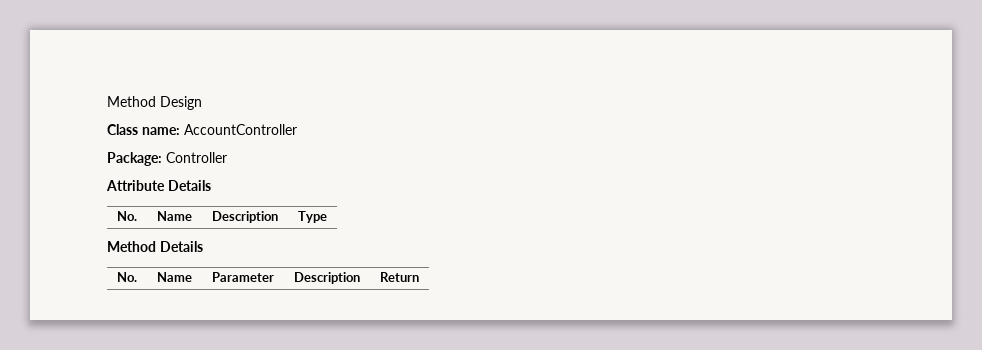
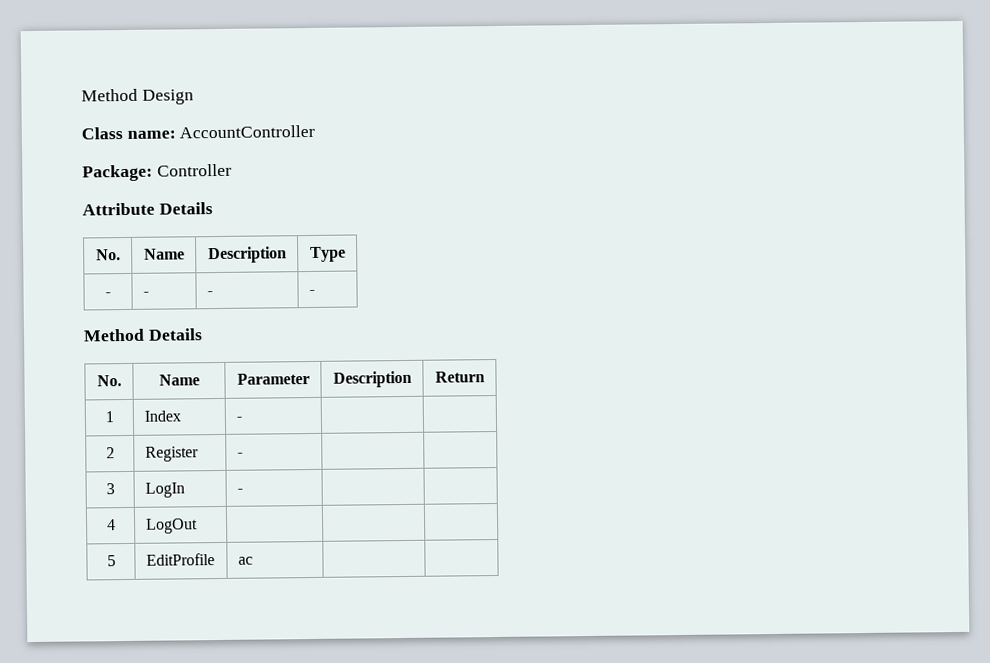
(327, 217) none -> [105,292,111,297] [142,291,149,296] [206,291,213,296] [308,289,315,295] // - | - | - | -
(419, 277) none -> [104,411,114,423] [143,410,181,422] [235,416,242,421] [105,447,115,459] [144,446,199,462] [236,452,243,457] [105,483,115,495] [144,482,185,498] [236,488,243,493] [106,519,116,531] [145,518,198,534] [106,555,116,567] [145,553,215,566] [237,556,253,565] // 1 | Index | - | | // 2 | Register | - | | // 3 | LogIn | - | | // 4 | LogOut | | | // 5 | EditProfile | ac | |

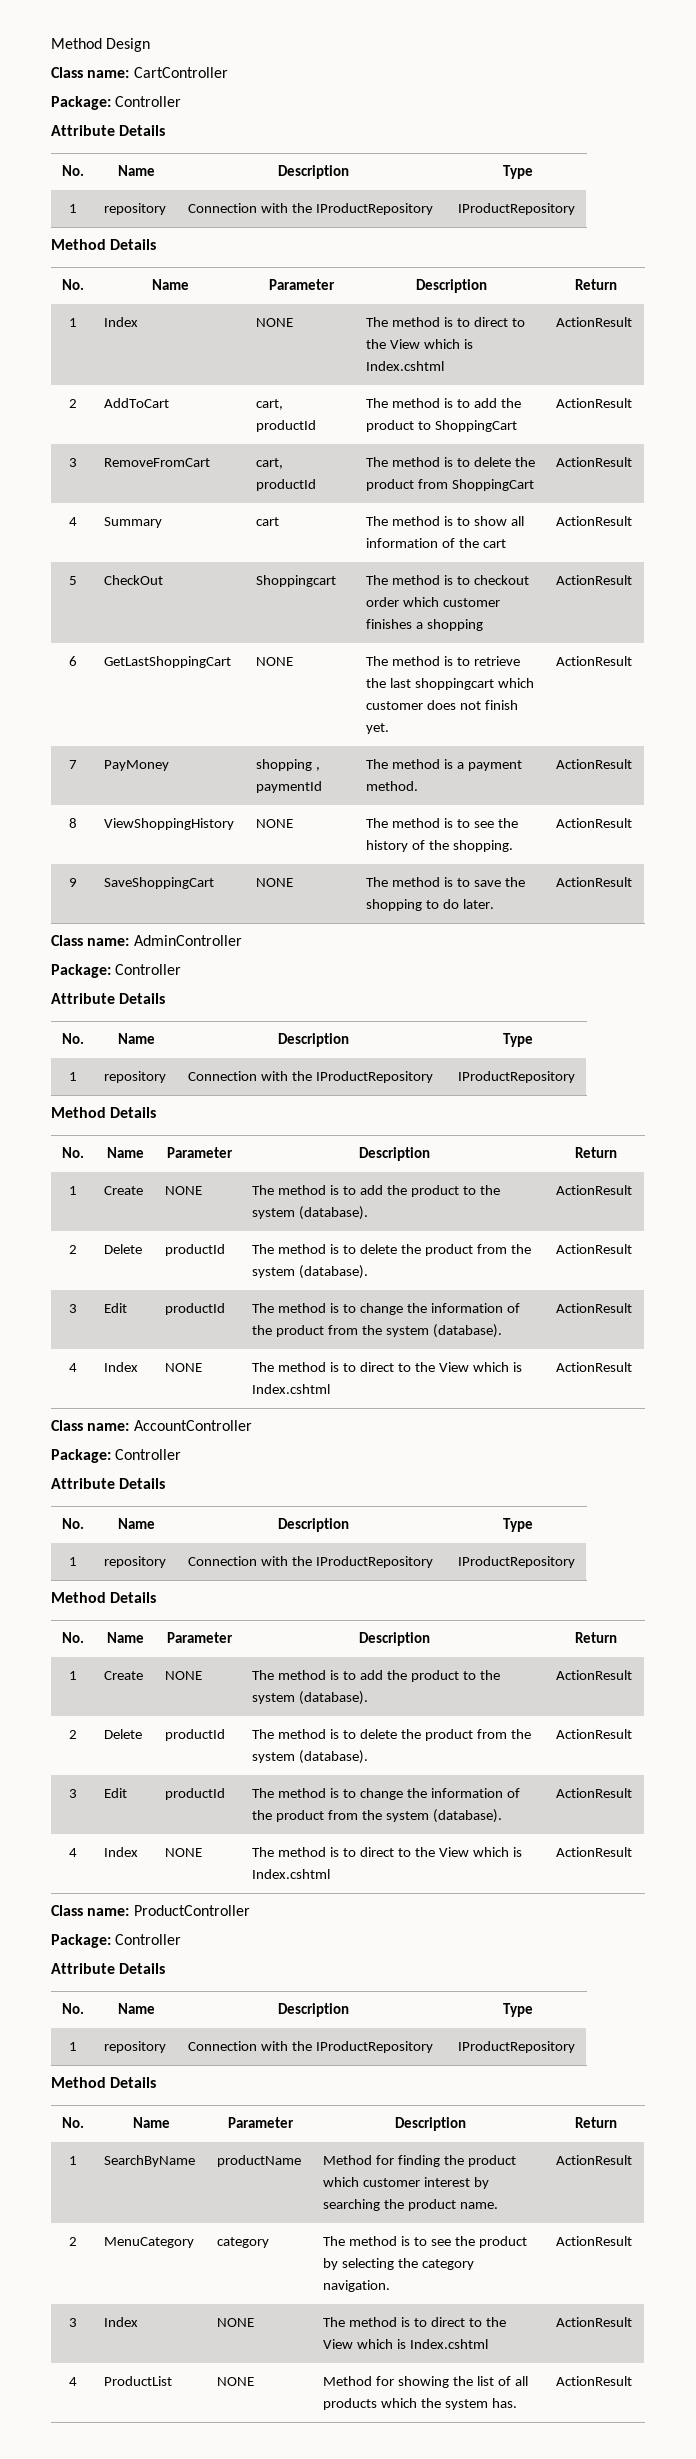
(194, 97) none -> [51,67,228,78] [51,96,182,110] [51,125,166,136] [62,165,84,176] [118,165,155,176] [278,165,349,179] [502,165,533,179] [69,204,77,213] [104,203,167,215] [188,203,434,215] [458,203,576,215] [51,239,157,250] [62,279,84,290] [152,279,189,290] [269,279,335,290] [416,279,487,293] [574,279,617,290] [69,318,77,327] [104,317,139,327] [256,318,294,327] [366,317,525,327] [366,339,474,349] [366,361,445,371] [556,317,633,327] [69,399,77,408] [104,398,170,408] [256,399,284,410] [256,420,317,432] [366,398,521,408] [366,420,518,432] [556,398,633,408] [69,458,77,467] [104,458,211,467] [256,458,284,469] [256,479,317,491] [366,457,535,467] [366,479,535,491] [556,457,633,467] [69,517,77,526] [104,517,163,528] [256,517,280,526] [366,516,524,526] [366,538,507,548] [556,516,633,526] [69,576,77,585] [104,575,164,585] [256,575,337,587] [366,575,529,585] [366,597,501,607] [366,619,484,631] [556,575,633,585] [69,656,77,666] [104,656,232,668] [256,657,294,666] [366,656,520,666] [366,678,535,690] [366,700,519,710] [366,723,390,734] [556,656,633,666] [69,760,77,769] [104,760,170,771] [256,759,321,771] [256,781,323,793] [366,759,522,771] [366,781,419,791] [556,759,633,769] [69,818,77,828] [104,818,235,830] [256,819,294,828] [366,818,518,828] [366,840,514,852] [556,818,633,828] [69,878,77,887] [104,877,215,889] [256,878,294,887] [366,877,525,887] [366,899,495,911] [556,877,633,887] [51,935,242,946] [51,964,182,978] [51,993,166,1004] [62,1033,84,1044] [118,1033,155,1044] [278,1033,349,1047] [502,1033,533,1047] [69,1072,77,1081] [104,1071,167,1083] [188,1071,434,1083] [458,1071,576,1083] [51,1107,157,1118] [62,1147,84,1158] [106,1147,144,1158] [166,1147,233,1158] [359,1147,430,1161] [574,1147,617,1158] [69,1186,77,1195] [104,1186,144,1195] [165,1186,203,1195] [252,1185,500,1197] [252,1206,369,1220] [556,1185,633,1195] [69,1245,77,1254] [104,1244,143,1254] [165,1244,226,1256] [252,1244,531,1256] [252,1265,369,1279] [556,1244,633,1254] [69,1304,77,1313] [104,1303,128,1313] [165,1303,226,1315] [252,1303,520,1315] [252,1324,502,1338] [556,1303,633,1313] [69,1363,77,1372] [104,1362,139,1372] [165,1363,203,1372] [252,1362,522,1372] [252,1384,331,1394] [556,1362,633,1372] // Class name: CartController // Package: Controller // Attribute Details // No. | Name | Description | Type // 1 | repository | Connection with the IProductRepository | IProductRepository // Method Details // No. | Name | Parameter | Description | Return // 1 | Index | NONE | The method is to direct to the View which is Index.cshtml | ActionResult // 2 | AddToCart | cart, productId | The method is to add the product to ShoppingCart | ActionResult // 3 | RemoveFromCart | cart, productId | The method is to delete the product from ShoppingCart | ActionResult // 4 | Summary | cart | The method is to show all information of the cart | ActionResult // 5 | CheckOut | Shoppingcart | The method is to checkout order which customer finishes a shopping | ActionResult // 6 | GetLastShoppingCart | NONE | The method is to retrieve the last shoppingcart which customer does not finish yet. | ActionResult // 7 | PayMoney | shopping , paymentId | The method is a payment method. | ActionResult // 8 | ViewShoppingHistory | NONE | The method is to see the history of the shopping. | ActionResult // 9 | SaveShoppingCart | NONE | The method is to save the shopping to do later. | ActionResult // Class name: AdminController // Package: Controller // Attribute Details // No. | Name | Description | Type // 1 | repository | Connection with the IProductRepository | IProductRepository // Method Details // No. | Name | Parameter | Description | Return // 1 | Create | NONE | The method is to add the product to the system (database). | ActionResult // 2 | Delete | productId | The method is to delete the product from the system (database). | ActionResult // 3 | Edit | productId | The method is to change the information of the product from the system (database). | ActionResult // 4 | Index | NONE | The method is to direct to the View which is Index.cshtml | ActionResult
[105,292,111,297] [142,291,149,296] [206,291,213,296] [308,289,315,295] [83,328,203,342] [96,375,122,387] [158,374,200,386] [236,373,310,385] [332,370,412,388] [434,371,485,383] [104,411,114,423] [143,410,181,422] [235,416,242,421] [105,447,115,459] [144,446,199,462] [236,452,243,457] [105,483,115,495] [144,482,185,498] [236,488,243,493] [106,519,116,531] [145,518,198,534] [106,555,116,567] [145,553,215,566] [237,556,253,565] - | - | - | - // Method Details // No. | Name | Parameter | Description | Return // 1 | Index | - | | // 2 | Register | - | | // 3 | LogIn | - | | // 4 | LogOut | | | // 5 | EditProfile | ac | | -> [69,1557,77,1566] [104,1556,167,1568] [188,1556,434,1568] [458,1556,576,1568] [51,1592,157,1603] [62,1632,84,1643] [106,1632,144,1643] [166,1632,233,1643] [359,1632,430,1646] [574,1632,617,1643] [69,1671,77,1680] [104,1671,144,1680] [165,1671,203,1680] [252,1670,500,1682] [252,1691,369,1705] [556,1670,633,1680] [69,1730,77,1739] [104,1729,143,1739] [165,1729,226,1741] [252,1729,531,1741] [252,1750,369,1764] [556,1729,633,1739] [69,1789,77,1798] [104,1788,128,1798] [165,1788,226,1800] [252,1788,520,1800] [252,1809,502,1823] [556,1788,633,1798] [69,1848,77,1857] [104,1847,139,1857] [165,1848,203,1857] [252,1847,522,1857] [252,1869,331,1879] [556,1847,633,1857] [51,1905,250,1916] [51,1934,182,1948] [51,1963,166,1974] [62,2003,84,2014] [118,2003,155,2014] [278,2003,349,2017] [502,2003,533,2017] [69,2042,77,2051] [104,2041,167,2053] [188,2041,434,2053] [458,2041,576,2053] [51,2077,157,2088] [62,2117,84,2128] [132,2117,170,2128] [228,2117,294,2128] [394,2117,466,2131] [574,2117,617,2128] [69,2156,77,2165] [104,2155,196,2167] [217,2155,302,2167] [323,2155,516,2167] [323,2177,490,2189] [323,2199,499,2211] [556,2155,633,2165] [69,2237,77,2246] [104,2237,195,2248] [217,2237,270,2248] [323,2236,527,2248] [323,2258,475,2270] [323,2280,391,2292] [556,2236,633,2246] [69,2318,77,2327] [104,2317,139,2327] [217,2318,255,2327] [323,2317,506,2327] [323,2339,489,2349] [556,2317,633,2327] [69,2377,77,2386] [104,2376,173,2386] [217,2377,255,2386] [323,2376,528,2388] [323,2398,517,2410] [556,2376,633,2386] 1 | repository | Connection with the IProductRepository | IProductRepository // Method Details // No. | Name | Parameter | Description | Return // 1 | Create | NONE | The method is to add the product to the system (database). | ActionResult // 2 | Delete | productId | The method is to delete the product from the system (database). | ActionResult // 3 | Edit | productId | The method is to change the information of the product from the system (database). | ActionResult // 4 | Index | NONE | The method is to direct to the View which is Index.cshtml | ActionResult // Class name: ProductController // Package: Controller // Attribute Details // No. | Name | Description | Type // 1 | repository | Connection with the IProductRepository | IProductRepository // Method Details // No. | Name | Parameter | Description | Return // 1 | SearchByName | productName | Method for finding the product which customer interest by searching the product name. | ActionResult // 2 | MenuCategory | category | The method is to see the product by selecting the category navigation. | ActionResult // 3 | Index | NONE | The method is to direct to the View which is Index.cshtml | ActionResult // 4 | ProductList | NONE | Method for showing the list of all products which the system has. | ActionResult

